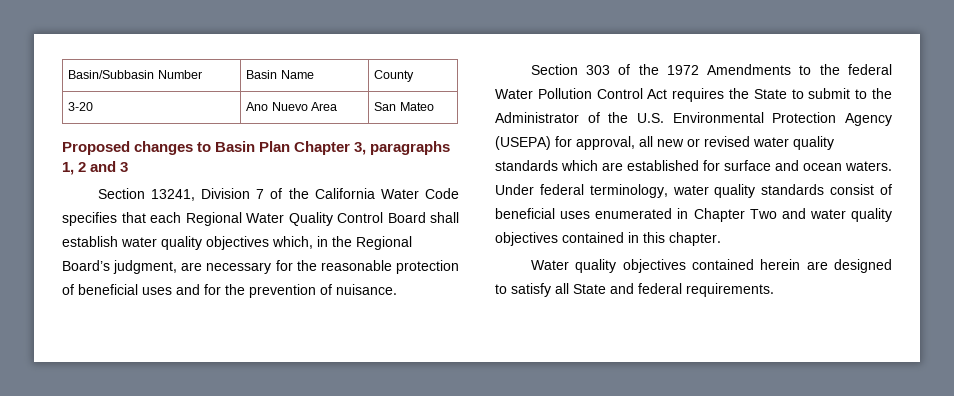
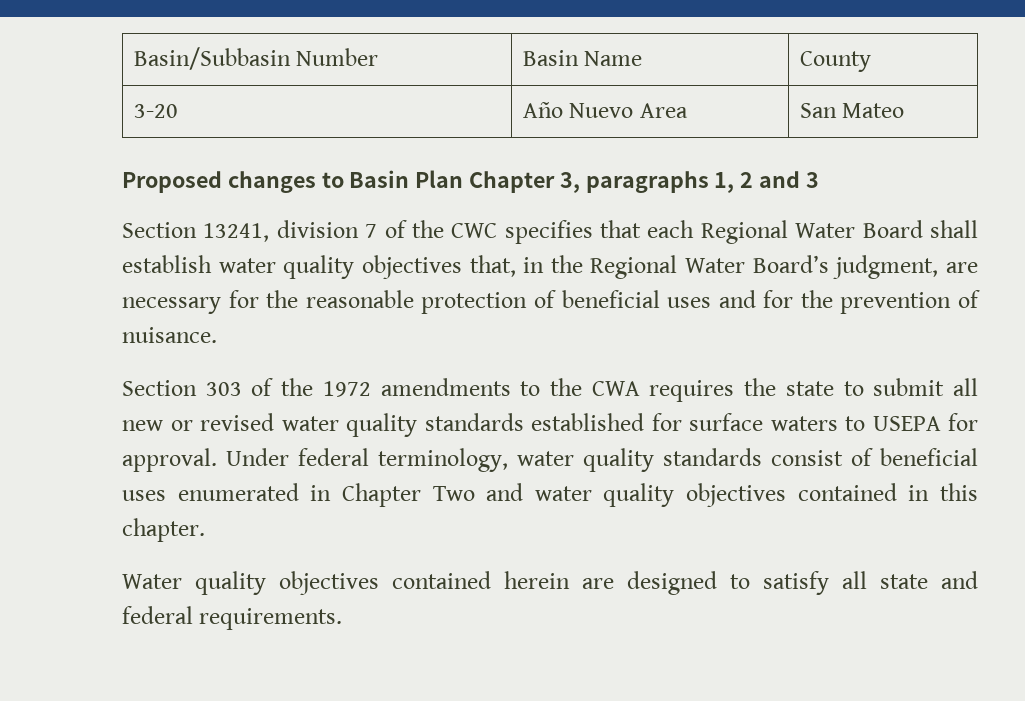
[246,102,269,111] Ano -> [522,102,563,118] Año
[201,188,251,199] Division -> [276,220,359,238] division
[314,188,459,199] California Water Code -> [451,223,498,238] CWC
[288,212,383,226] Quality Control -> (856, 230) none
[272,236,313,249] which, -> [469,255,516,277] that,
(412, 243) none -> [685,258,746,273] Water
[707,64,893,75] [495,88,668,99] Amendments to the federal Water Pollution Control Act -> [380,378,640,396] amendments to the CWA
[753,89,787,99] State -> [785,381,834,396] state
[855,88,892,99] [495,112,892,126] [495,136,635,150] to the Administrator of the U.S. Environmental Protection Agency (USEPA) for approval, -> (945, 387) none
[561,160,623,171] which are -> (524, 422) none
[775,160,892,171] and ocean waters. -> [770,413,978,431] [122,448,217,472] waters to USEPA for approval.
[573,284,606,294] State -> [880,574,928,589] state

